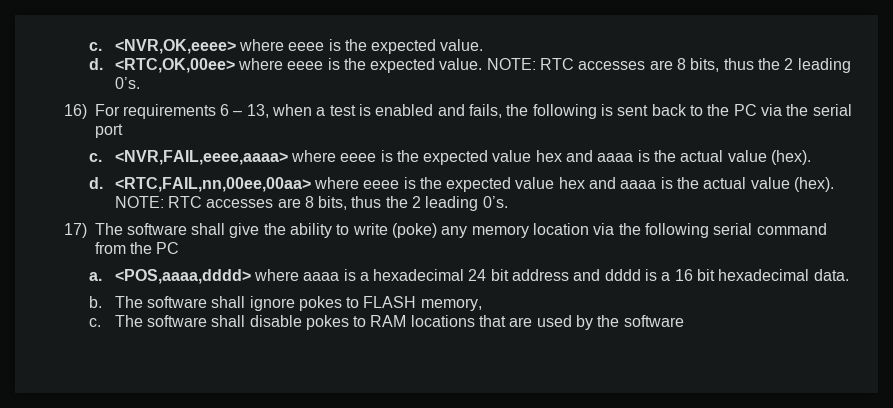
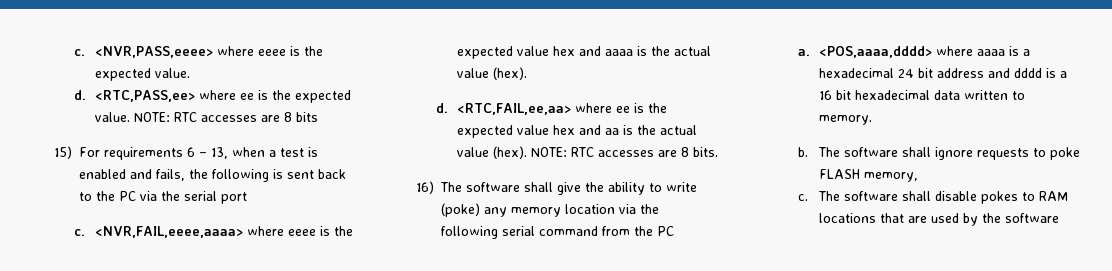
[89,39,236,54] c. <NVR,OK,eeee> -> [74,46,213,58] c. <NVR,PASS,eeee>
[114,58,324,73] <RTC,OK,00ee> where eeee -> [94,90,254,102] <RTC,PASS,ee> where ee
[690,58,851,73] [114,77,140,89] [63,104,87,119] bits, thus the 2 leading 0’s. // 16) -> [295,112,318,122] [53,146,72,159] bits // 15)
[114,177,657,192] <RTC,FAIL,nn,00ee,00aa> where eeee is the expected value hex and aaaa -> [456,103,667,115] [456,125,619,138] <RTC,FAIL,ee,aa> where ee is the expected value hex and aa
[318,196,508,211] [63,223,87,238] bits, thus the 2 leading 0’s. // 17) -> [692,147,718,157] [415,181,434,194] bits. // 16)
[813,269,849,281] data. -> [933,90,1025,100] [818,115,872,125] data written to memory.
[298,296,360,311] pokes to -> [976,147,1080,160] requests to poke

